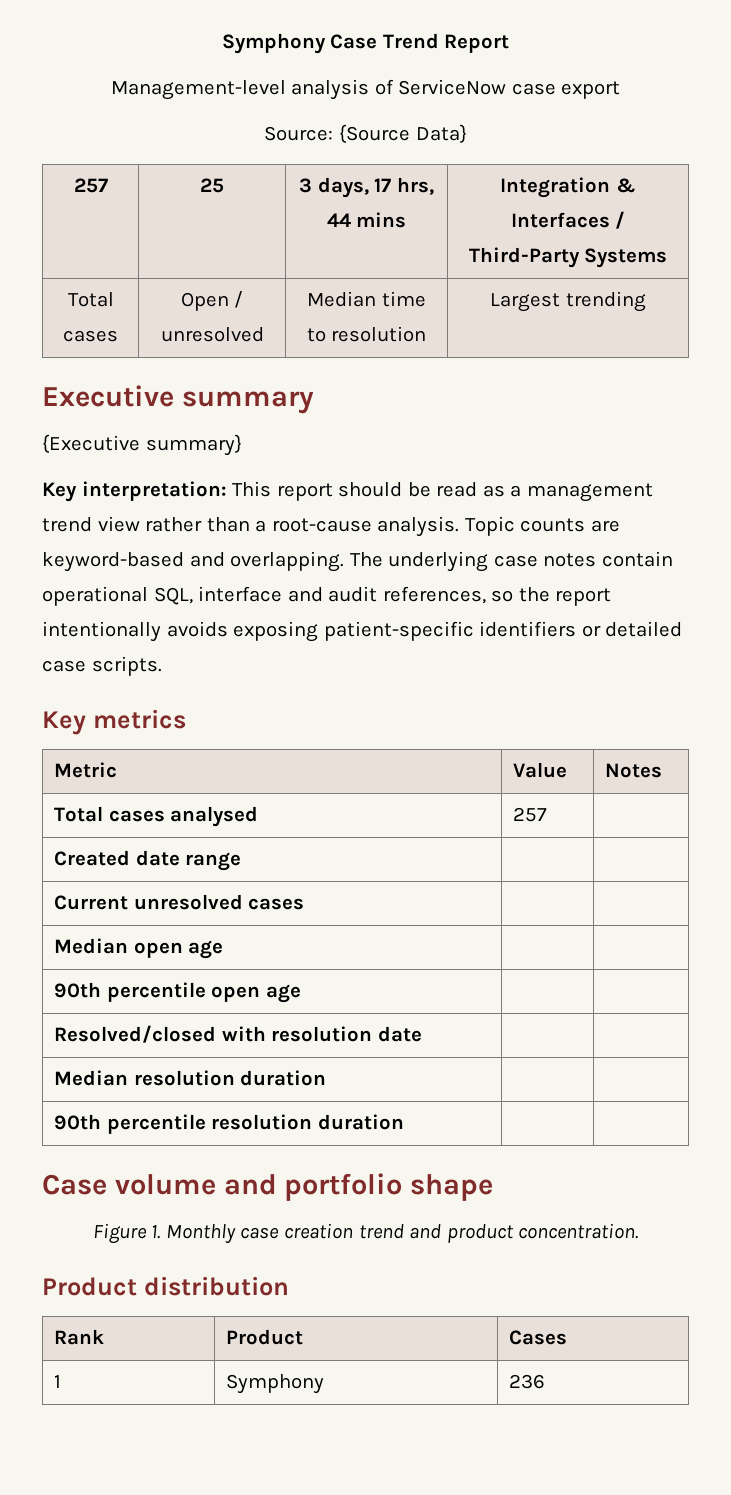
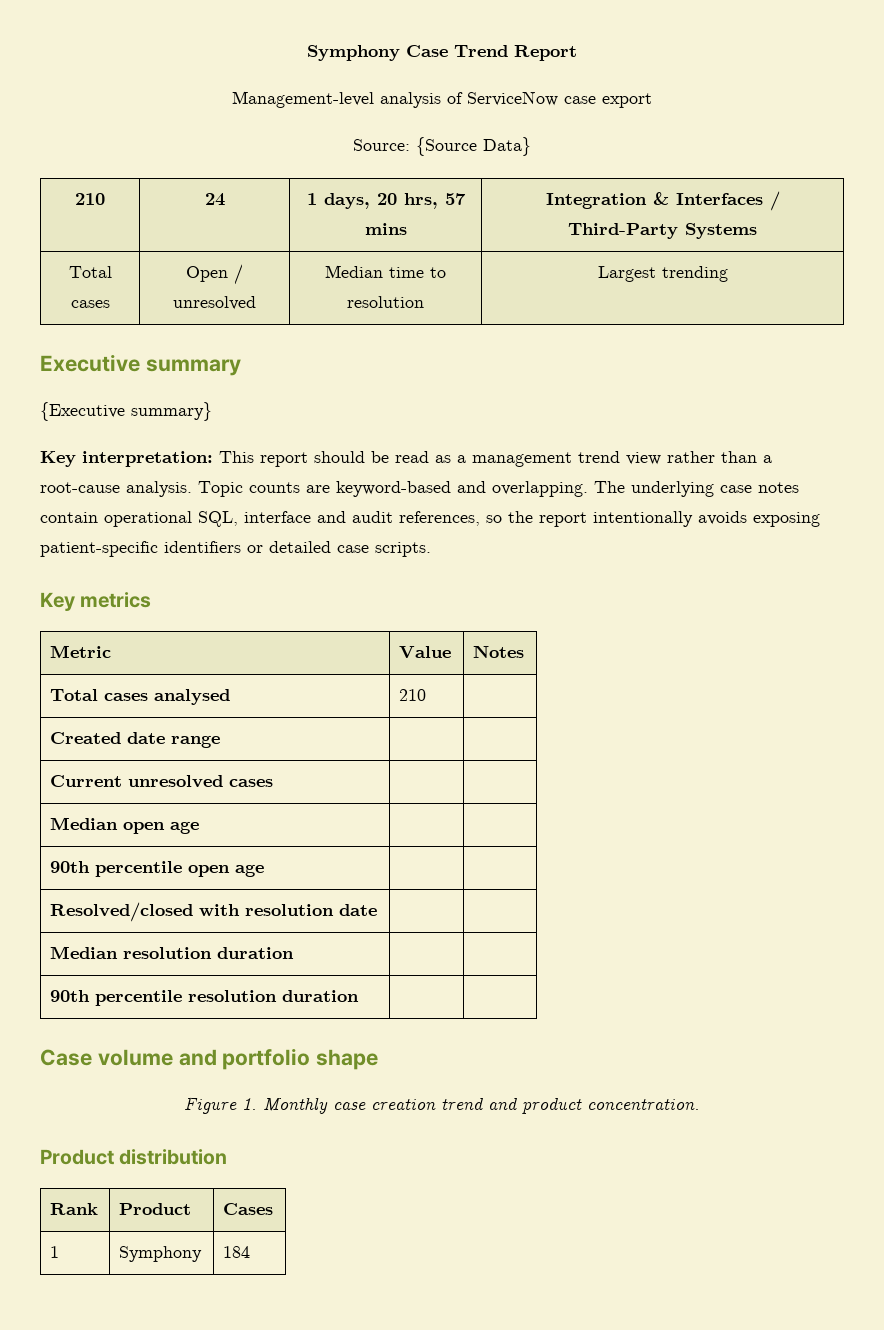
[73,178,108,193] [199,178,224,193] [299,177,434,198] [326,213,351,227] 257 | 25 | 3 days, 17 hrs, 44 -> [75,193,105,205] [204,193,225,206] [306,193,466,209] 210 | 24 | 1 days, 20 hrs, 57
[512,807,547,822] 257 -> [399,689,427,701] 210
[508,1374,545,1389] 236 -> [223,1246,251,1258] 184

